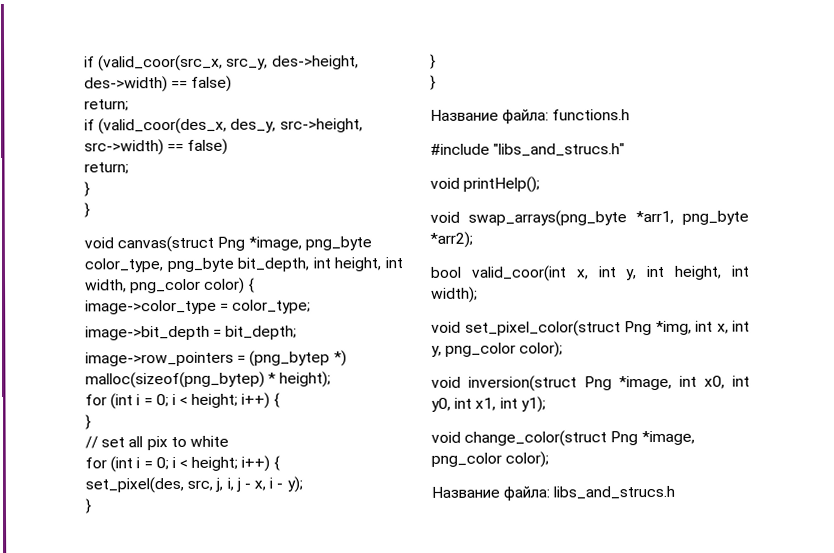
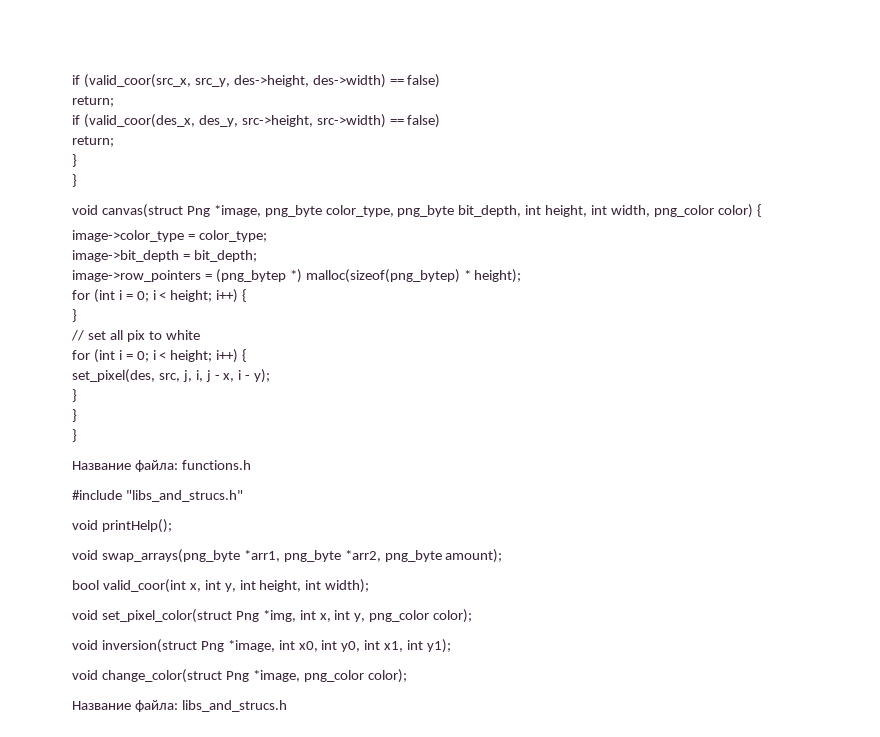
[430,231,473,248] *arr2); -> [344,549,503,563] *arr2, png_byte amount);

